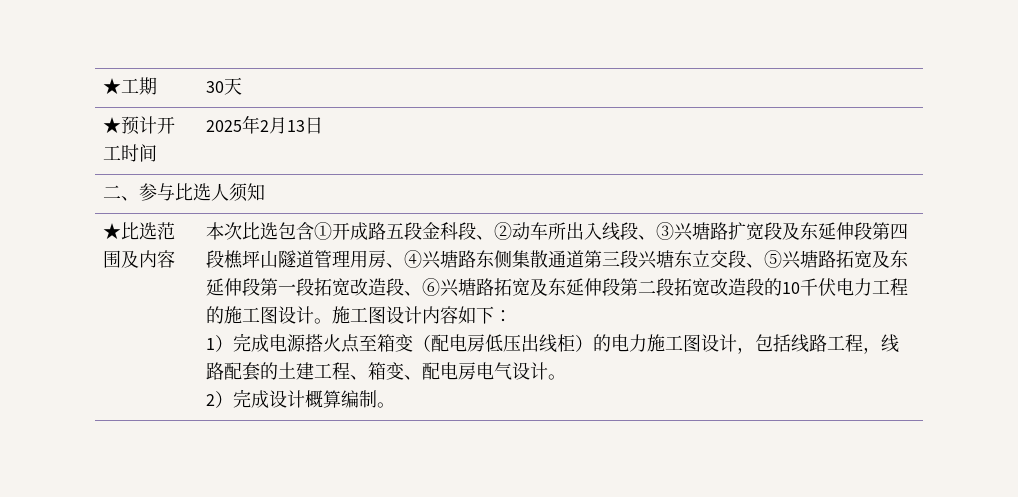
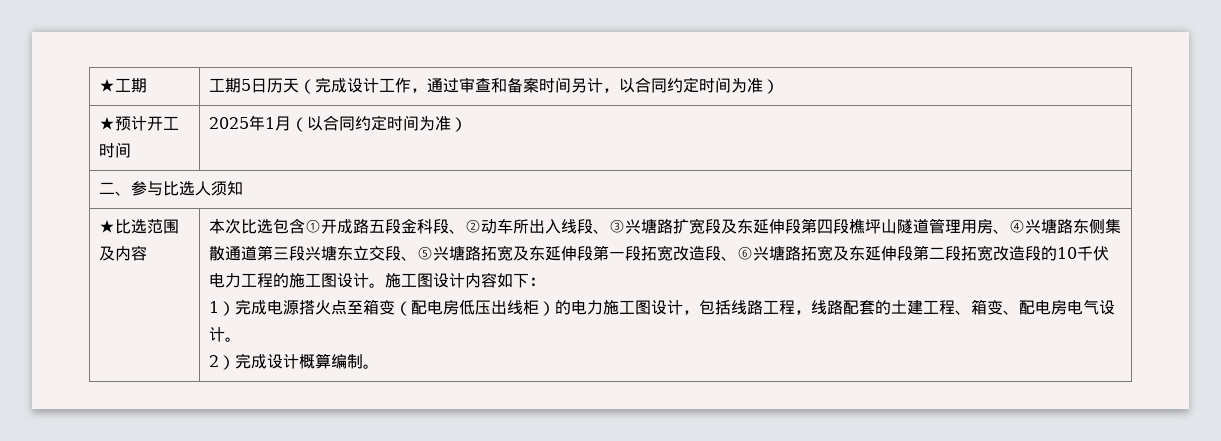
[205,77,242,95] 30天 -> [209,77,780,94] 工期5日历天（完成设计工作，通过审查和备案时间另计，以合同约定时间为准）
[259,117,323,134] 2月13日 -> [265,115,468,132] 1月（以合同约定时间为准）

